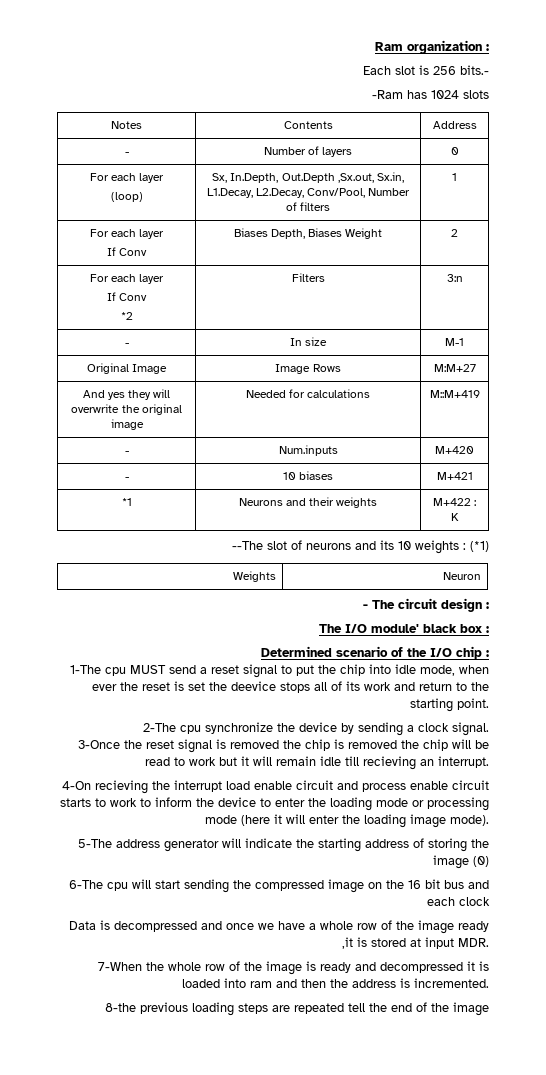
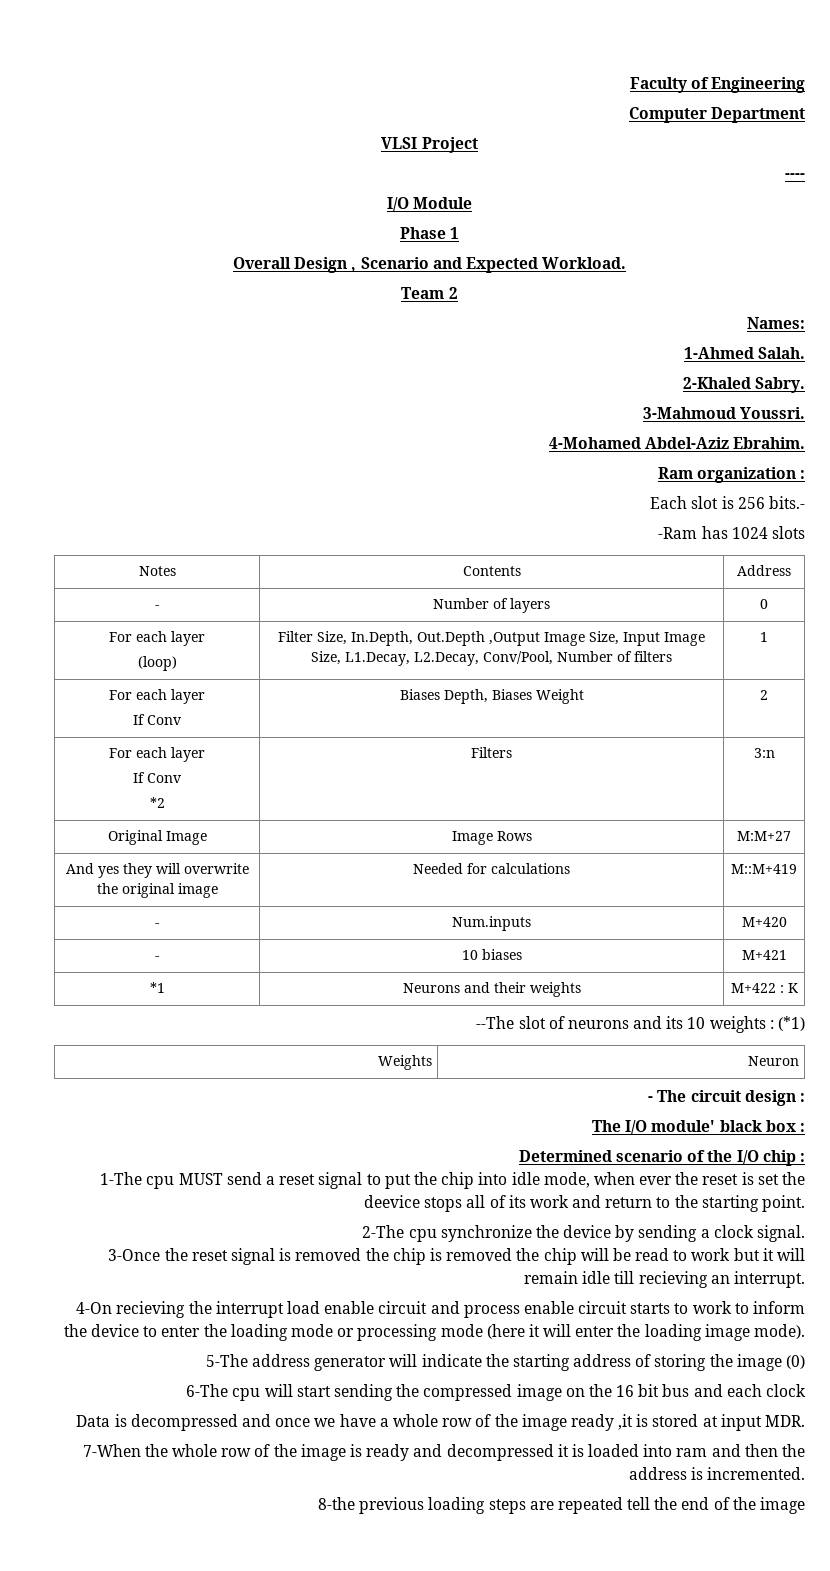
(375, 46) none -> [629,77,805,93] [628,107,805,123] [381,137,478,153] [785,173,805,179] [386,197,473,212] [399,227,460,239] [232,257,627,273] [401,287,458,299] [747,317,805,329] [683,347,805,359] [682,377,805,393] [642,407,805,419] [548,437,805,449] Faculty of Engineering // Computer Department // VLSI Project // ---- // I/O Module // Phase 1 // Overall Design , Scenario and Expected Workload. // Team 2 // Names: // 1-Ahmed Salah. // 2-Khaled Sabry. // 3-Mahmoud Youssri. // 4-Mohamed Abdel-Aziz Ebrahim. //
[212,172,404,183] Sx, In.Depth, Out.Depth ,Sx.out, Sx.in, -> [278,631,705,646] [311,651,341,665] Filter Size, In.Depth, Out.Depth ,Output Image Size, Input Image Size,
[124,343,129,346] [289,337,328,346] [445,338,464,346] // - | In size | M-1 -> (775, 753) none

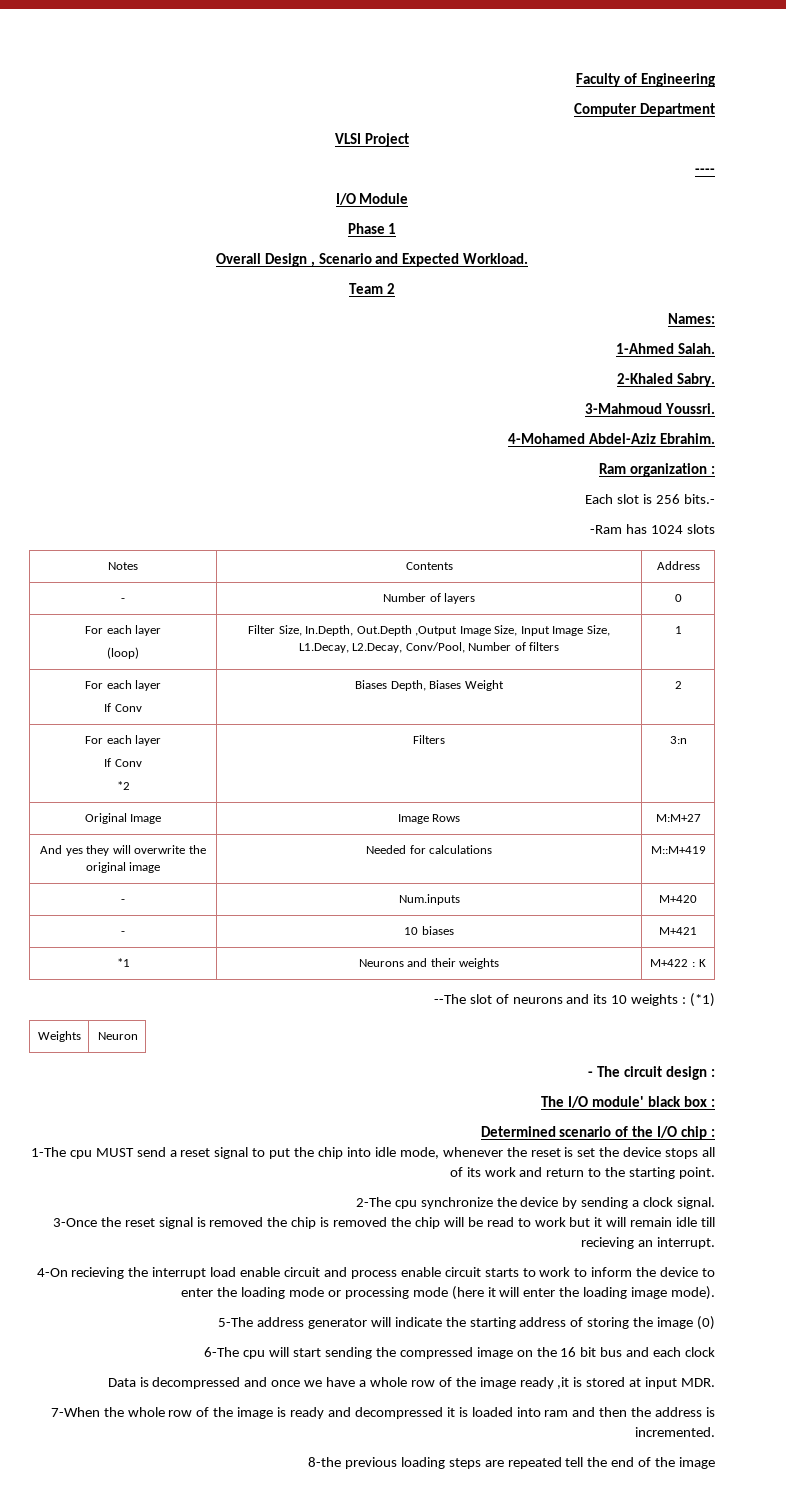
[593,1172,673,1185] when ever -> [442,1147,503,1157] whenever
[363,1195,420,1208] deevice -> [623,1147,662,1157] device

